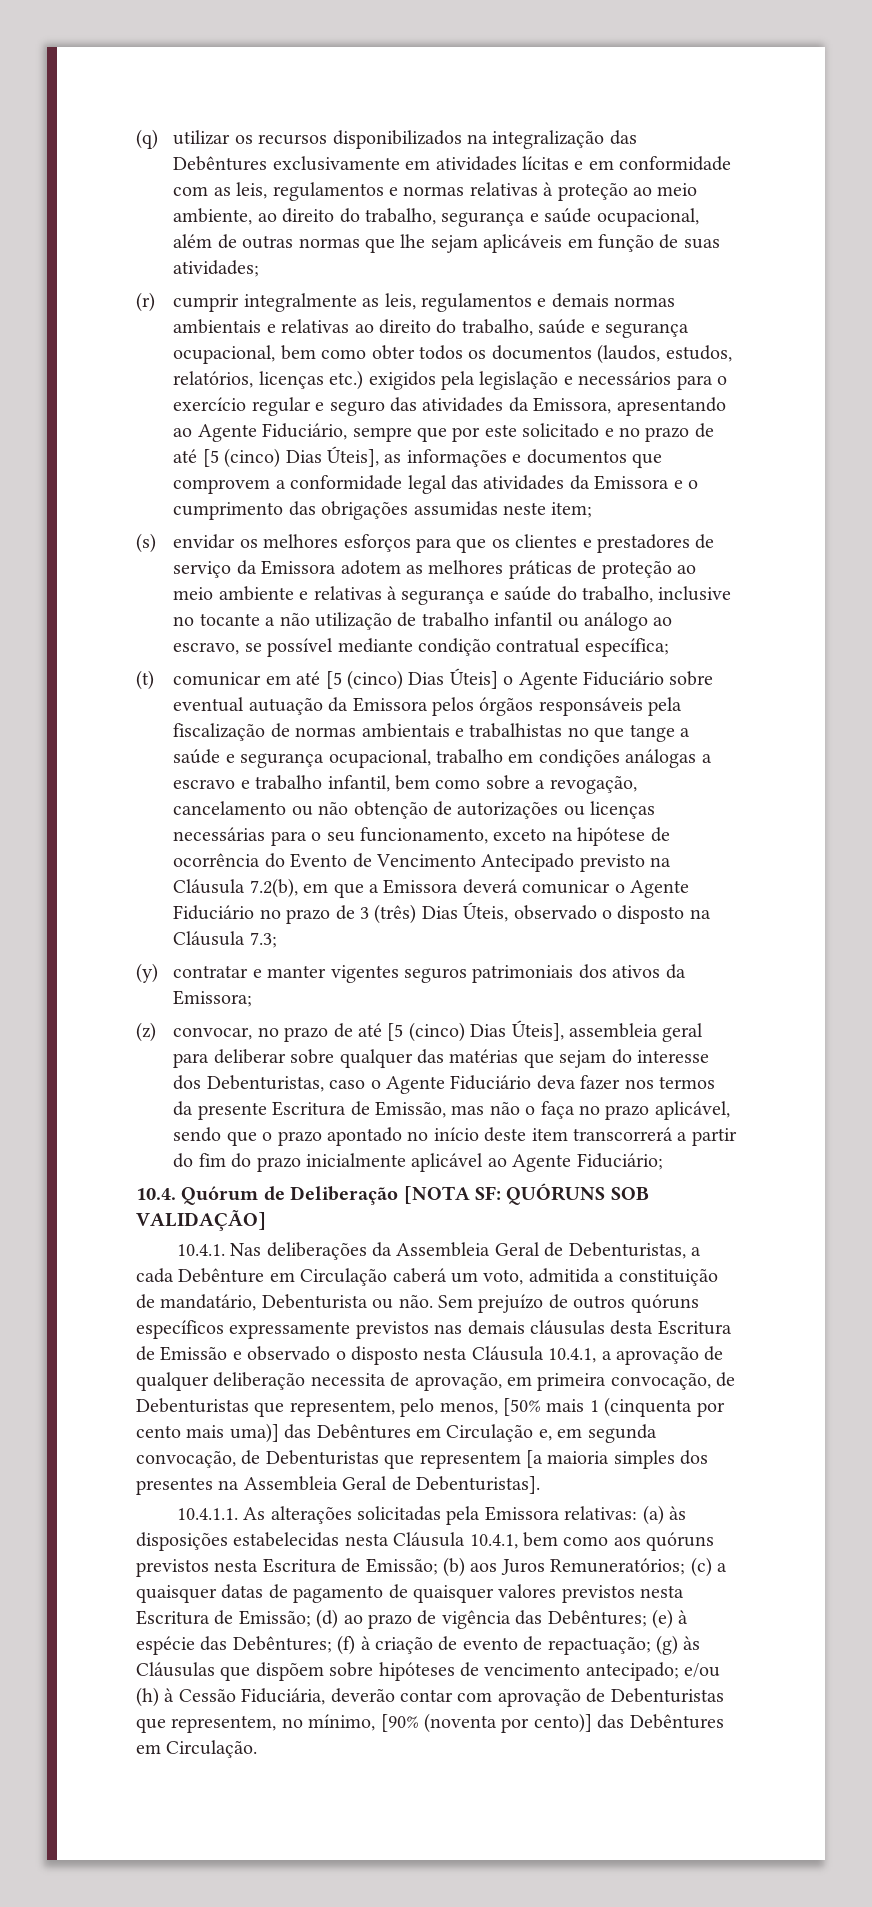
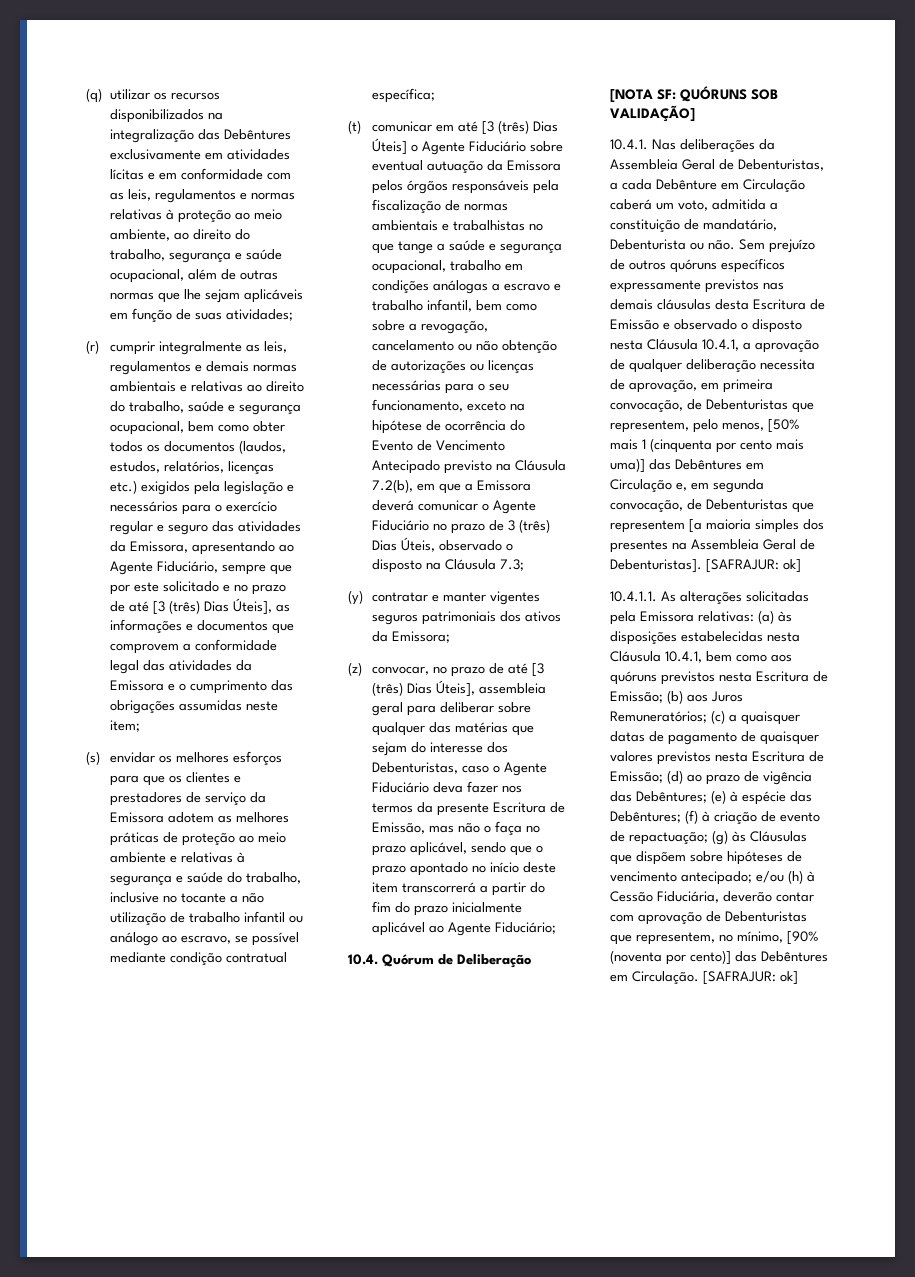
[202,448,281,468] [5 (cinco) -> [153,600,201,615] [3 (três)
[325,670,403,690] [5 (cinco) -> [482,120,530,135] [3 (três)
[387,1022,465,1042] [5 (cinco) -> [532,663,545,677] [372,682,404,696] [3 (três)
(540, 1485) none -> [706,559,801,573] [SAFRAJUR: ok]
(258, 1749) none -> [703,971,798,985] [SAFRAJUR: ok]

